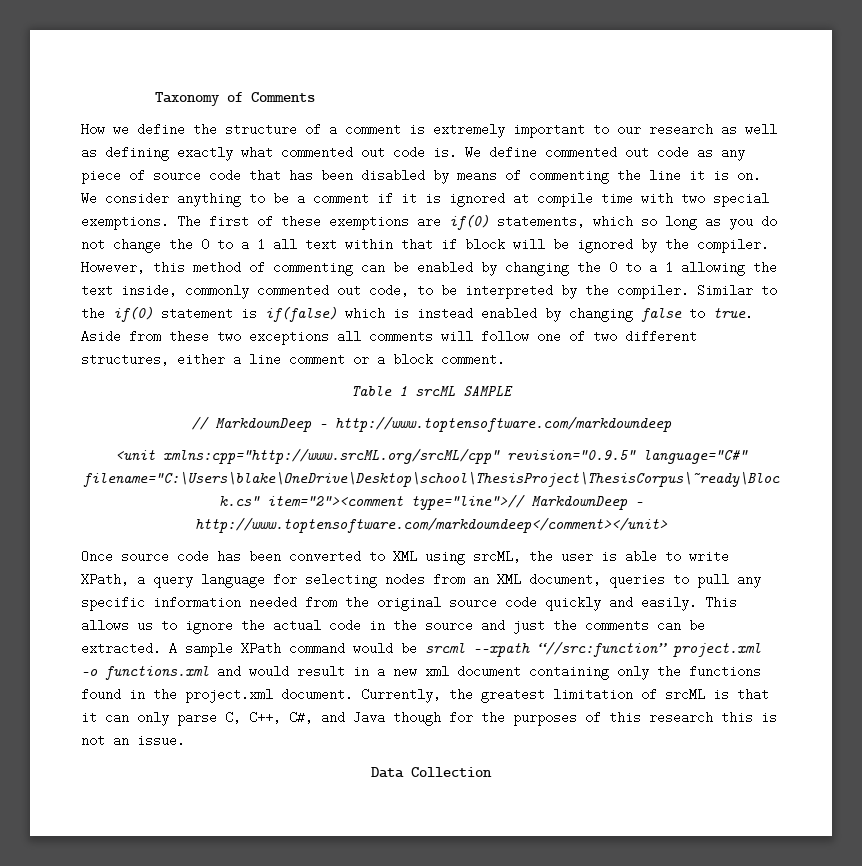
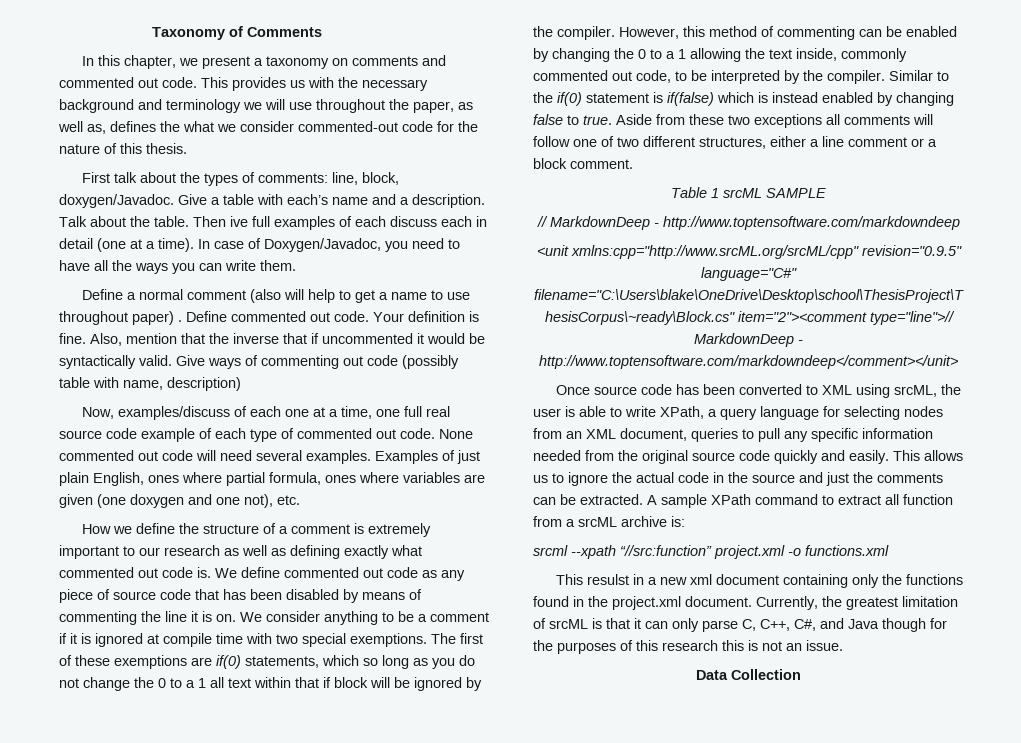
(315, 97) none -> [81,55,446,69] [59,77,428,91] [59,99,473,113] [58,121,478,134] [59,143,187,154] [81,172,399,186] [59,194,485,208] [59,216,487,230] [59,238,460,252] [59,260,296,274] [81,289,470,303] [59,311,479,325] [59,333,485,346] [59,355,459,369] [59,377,241,391] [81,406,450,420] [59,428,473,442] [59,450,480,464] [59,472,485,486] [59,494,300,508] // In this chapter, we present a taxonomy on comments and commented out code. This provides us with the necessary background and terminology we will use throughout the paper, as well as, defines the what we consider commented-out code for the nature of this thesis. // First talk about the types of comments: line, block, doxygen/Javadoc. Give a table with each’s name and a description. Talk about the table. Then ive full examples of each discuss each in detail (one at a time). In case of Doxygen/Javadoc, you need to have all the ways you can write them. // Define a normal comment (also will help to get a name to use throughout paper) . Define commented out code. Your definition is fine. Also, mention that the inverse that if uncommented it would be syntactically valid. Give ways of commenting out code (possibly table with name, description) // Now, examples/discuss of each one at a time, one full real source code example of each type of commented out code. None commented out code will need several examples. Examples of just plain English, ones where partial formula, ones where variables are given (one doxygen and one not), etc.
[353,642,417,655] would be -> [822,494,953,505] [533,516,685,527] to extract all function from a srcML archive is: //
[217,665,345,678] and would result -> [555,574,629,585] // This resulst

